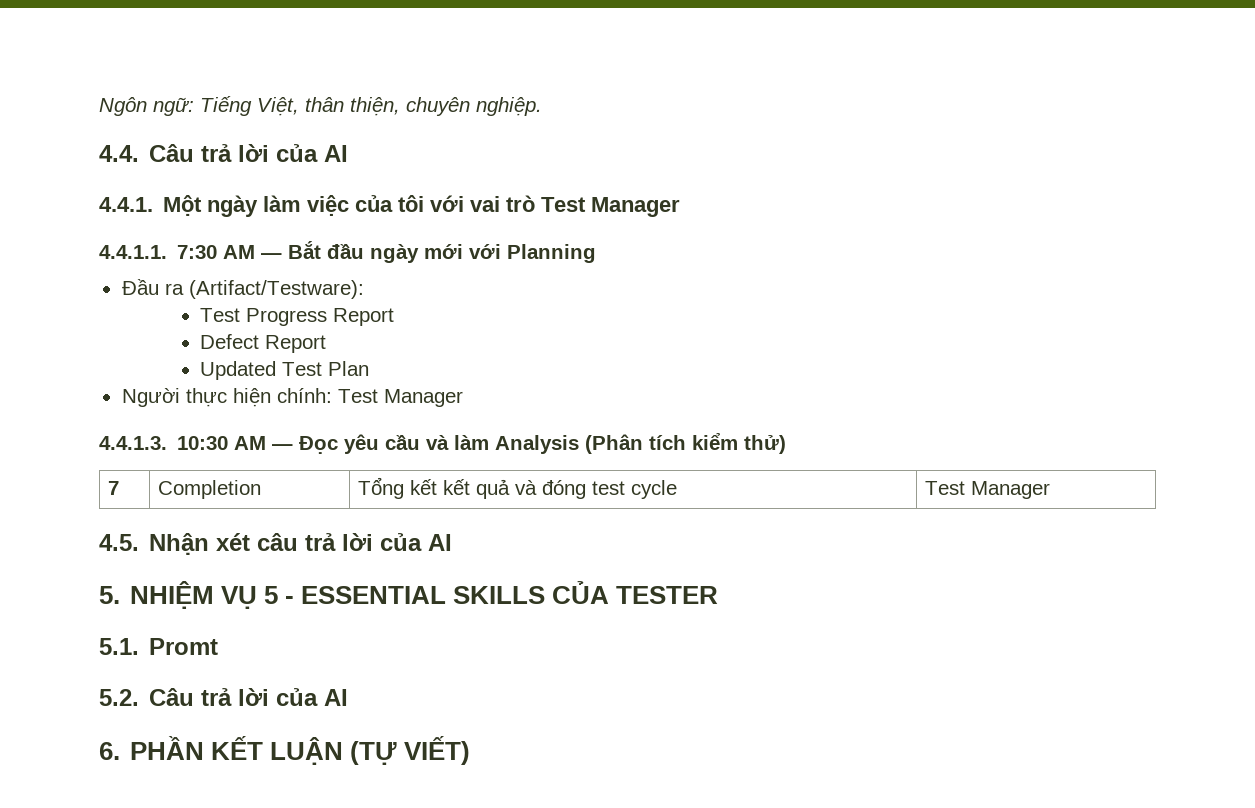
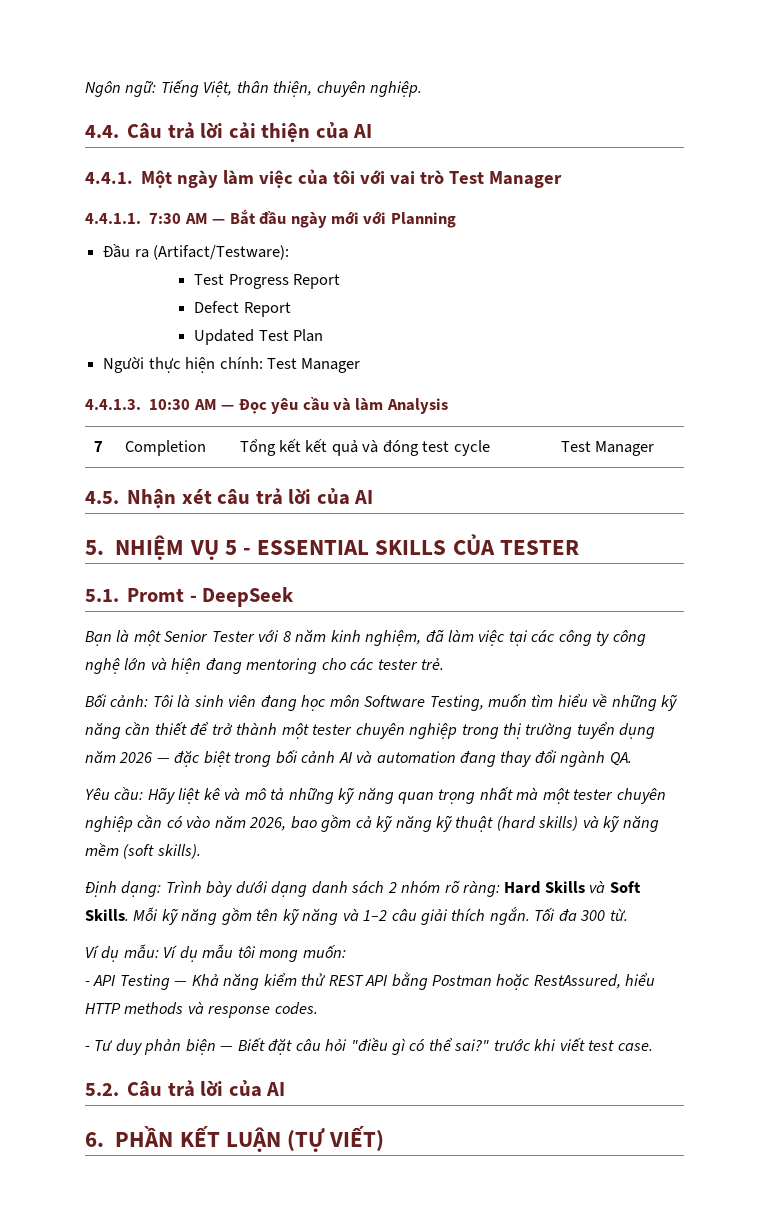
(270, 153) none -> [228,122,311,143] cải thiện
[585,433,787,454] (Phân tích kiểm thử) -> (448, 406) none
(219, 646) none -> [189,587,295,607] [85,629,646,646] [85,658,445,674] [85,694,678,711] [85,722,656,739] [85,750,632,767] [85,787,666,804] [85,815,659,832] [85,843,201,859] [85,880,641,897] [85,907,628,925] [85,944,346,962] [85,972,656,990] [85,1002,318,1018] [85,1038,653,1055] - DeepSeek // Bạn là một Senior Tester với 8 năm kinh nghiệm, đã làm việc tại các công ty công nghệ lớn và hiện đang mentoring cho các tester trẻ. // Bối cảnh: Tôi là sinh viên đang học môn Software Testing, muốn tìm hiểu về những kỹ năng cần thiết để trở thành một tester chuyên nghiệp trong thị trường tuyển dụng năm 2026 — đặc biệt trong bối cảnh AI và automation đang thay đổi ngành QA. // Yêu cầu: Hãy liệt kê và mô tả những kỹ năng quan trọng nhất mà một tester chuyên nghiệp cần có vào năm 2026, bao gồm cả kỹ năng kỹ thuật (hard skills) và kỹ năng mềm (soft skills). // Định dạng: Trình bày dưới dạng danh sách 2 nhóm rõ ràng: Hard Skills và Soft Skills. Mỗi kỹ năng gồm tên kỹ năng và 1–2 câu giải thích ngắn. Tối đa 300 từ. // Ví dụ mẫu: Ví dụ mẫu tôi mong muốn: // - API Testing — Khả năng kiểm thử REST API bằng Postman hoặc RestAssured, hiểu HTTP methods và response codes. // - Tư duy phản biện — Biết đặt câu hỏi "điều gì có thể sai?" trước khi viết test case.

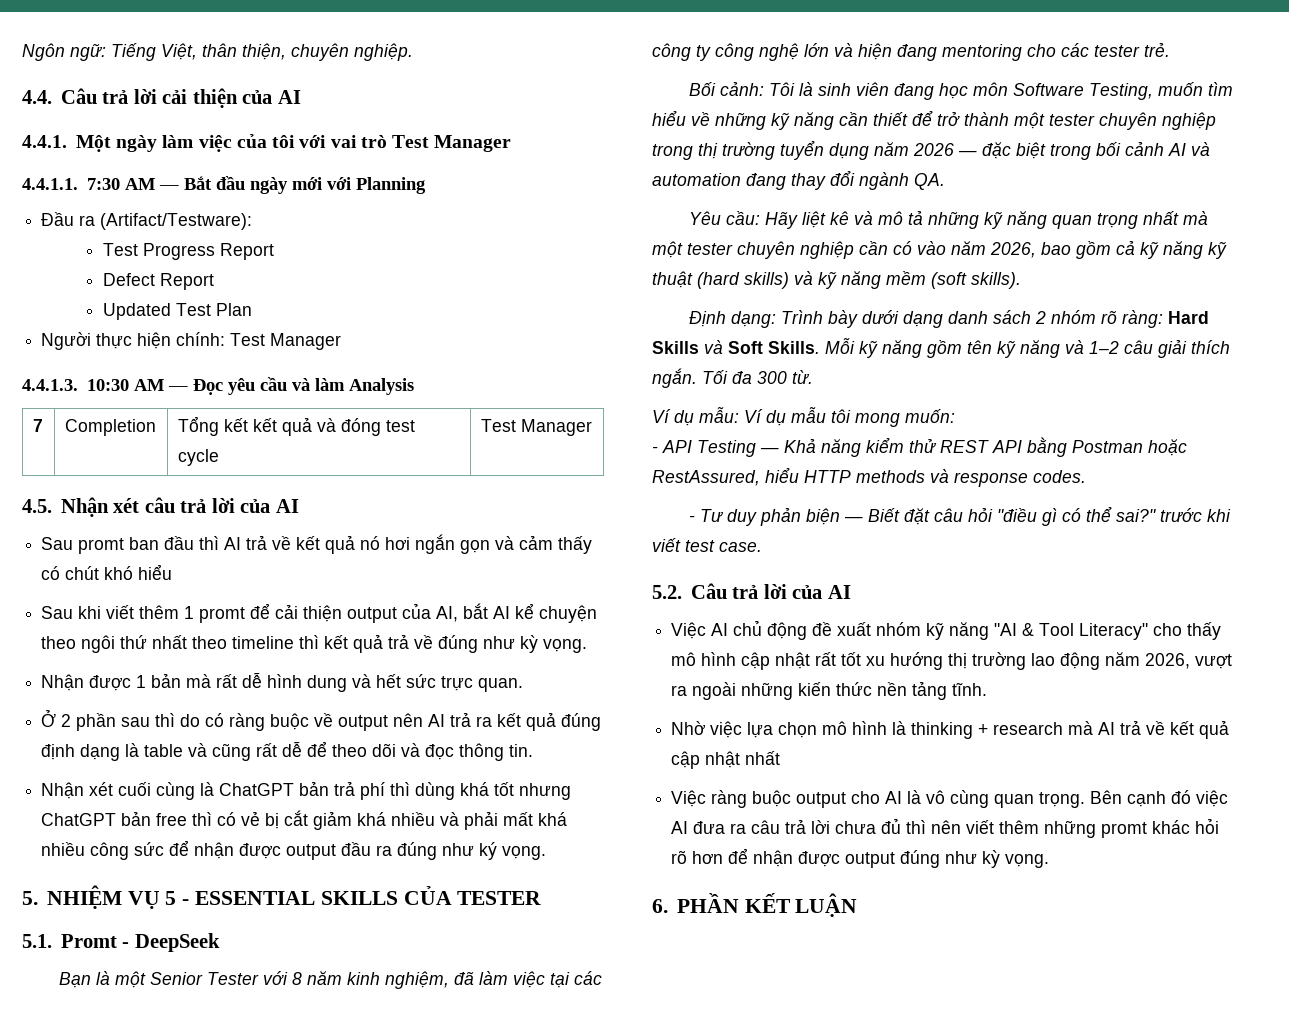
(374, 497) none -> [41,534,593,554] [41,564,173,580] [41,603,598,623] [41,634,588,653] [41,672,524,692] [41,709,602,731] [41,741,534,761] [41,781,572,800] [41,810,568,830] [41,840,547,860] // Sau promt ban đầu thì AI trả về kết quả nó hơi ngắn gọn và cảm thấy có chút khó hiểu // Sau khi viết thêm 1 promt để cải thiện output của AI, bắt AI kể chuyện theo ngôi thứ nhất theo timeline thì kết quả trả về đúng như kỳ vọng. // Nhận được 1 bản mà rất dễ hình dung và hết sức trực quan. // Ở 2 phần sau thì do có ràng buộc về output nên AI trả ra kết quả đúng định dạng là table và cũng rất dễ để theo dõi và đọc thông tin. // Nhận xét cuối cùng là ChatGPT bản trả phí thì dùng khá tốt nhưng ChatGPT bản free thì có vẻ bị cắt giảm khá nhiều và phải mất khá nhiều công sức để nhận được output đầu ra đúng như ký vọng.
(286, 1089) none -> [671,620,1222,640] [671,652,1233,670] [671,681,988,700] [671,720,1230,739] [671,751,781,769] [671,790,1229,808] [671,818,1220,838] [671,848,1050,868] // Việc AI chủ động đề xuất nhóm kỹ năng "AI & Tool Literacy" cho thấy mô hình cập nhật rất tốt xu hướng thị trường lao động năm 2026, vượt ra ngoài những kiến thức nền tảng tĩnh. // Nhờ việc lựa chọn mô hình là thinking + research mà AI trả về kết quả cập nhật nhất // Việc ràng buộc output cho AI là vô cùng quan trọng. Bên cạnh đó việc AI đưa ra câu trả lời chưa đủ thì nên viết thêm những promt khác hỏi rõ hơn để nhận được output đúng như kỳ vọng.
[287,1126,385,1152] (TỰ VIẾT) -> (858, 905) none

